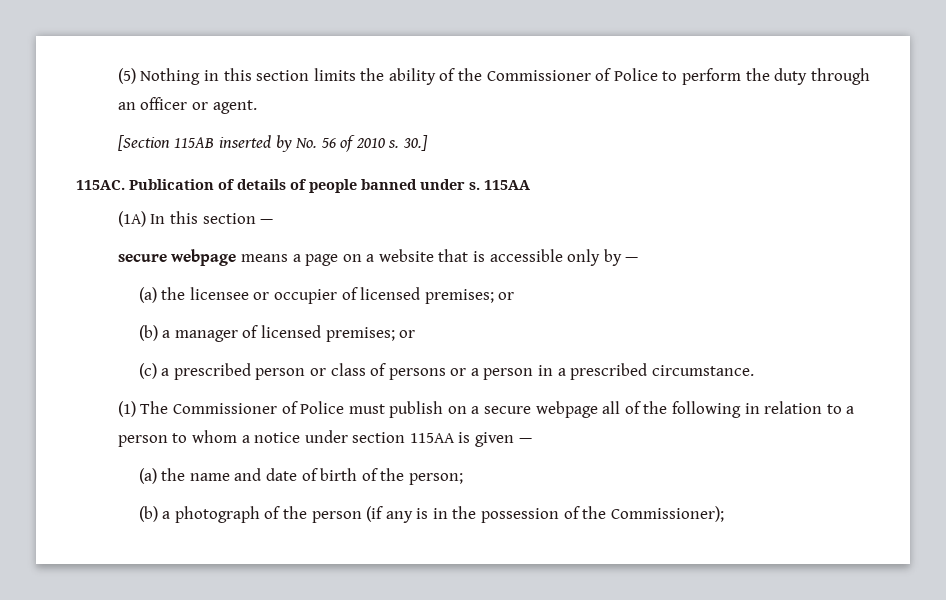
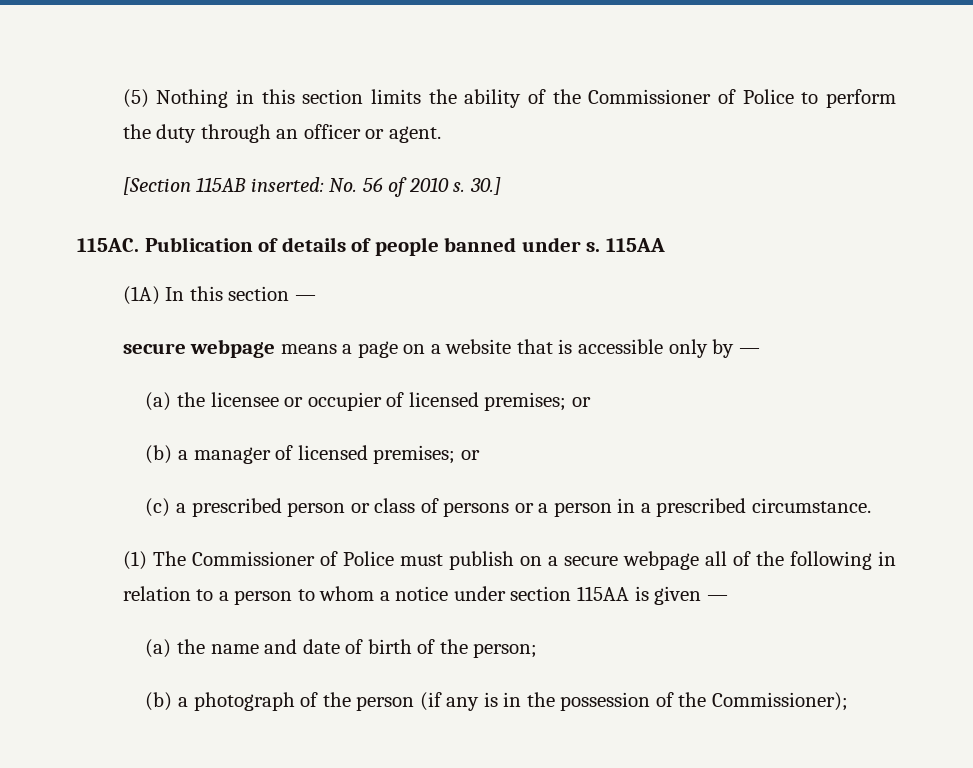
[218,135,292,152] inserted by -> [250,177,324,192] inserted:

